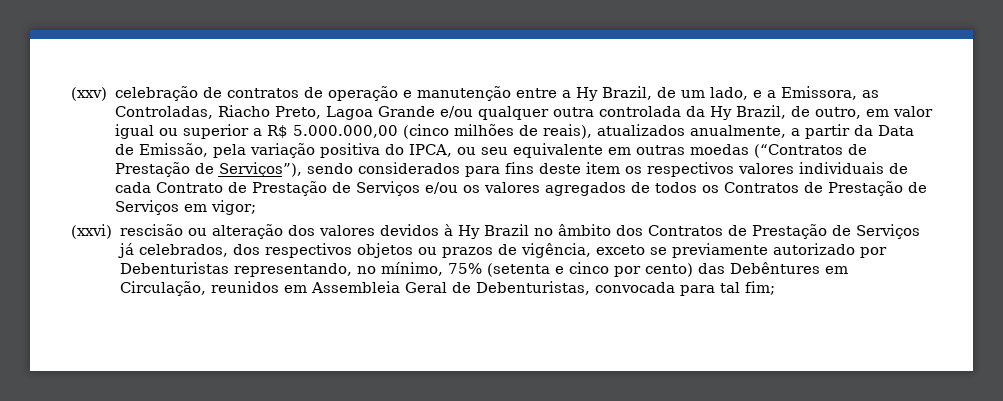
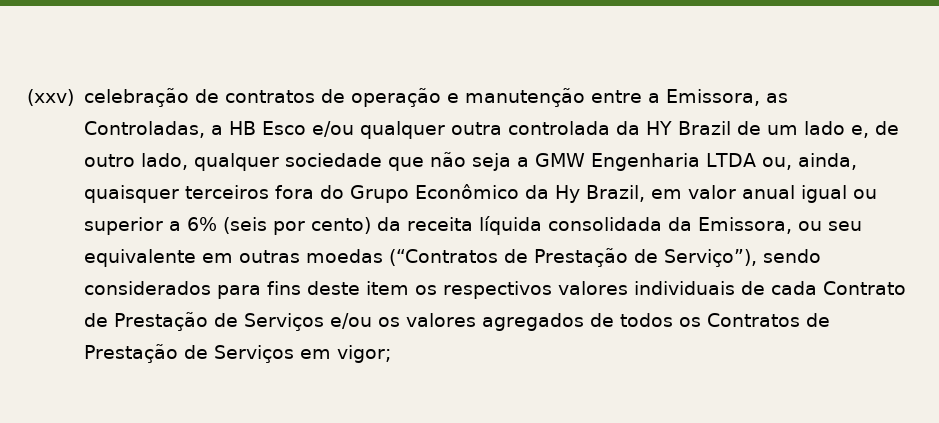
[575,86,879,101] [114,105,435,120] Hy Brazil, de um lado, e a Emissora, as Controladas, Riacho Preto, Lagoa Grande -> [665,89,788,106] [83,121,306,138] Emissora, as Controladas, a HB Esco
[709,105,861,120] Hy Brazil, de outro, -> [645,121,899,138] [83,152,858,171] [83,184,645,203] HY Brazil de um lado e, de outro lado, qualquer sociedade que não seja a GMW Engenharia LTDA ou, ainda, quaisquer terceiros fora do Grupo Econômico da Hy Brazil,
(933, 111) none -> [741,185,795,199] anual
[266,124,914,139] [114,143,452,158] R$ 5.000.000,00 (cinco milhões de reais), atualizados anualmente, a partir da Data de Emissão, pela variação positiva do IPCA, -> [186,216,792,235] 6% (seis por cento) da receita líquida consolidada da Emissora,
[218,162,302,177] Serviços”), -> [664,249,758,267] Serviço”),
[71,224,920,239] [117,243,887,258] [119,262,848,277] [119,281,775,296] // (xxvi) rescisão ou alteração dos valores devidos à Hy Brazil no âmbito dos Contratos de Prestação de Serviços já celebrados, dos respectivos objetos ou prazos de vigência, exceto se previamente autorizado por Debenturistas representando, no mínimo, 75% (setenta e cinco por cento) das Debêntures em Circulação, reunidos em Assembleia Geral de Debenturistas, convocada para tal fim; -> (391, 354) none

